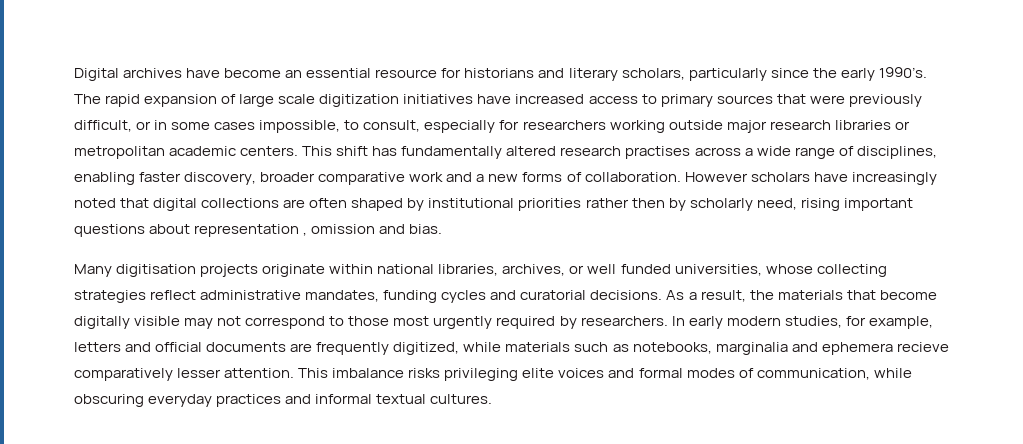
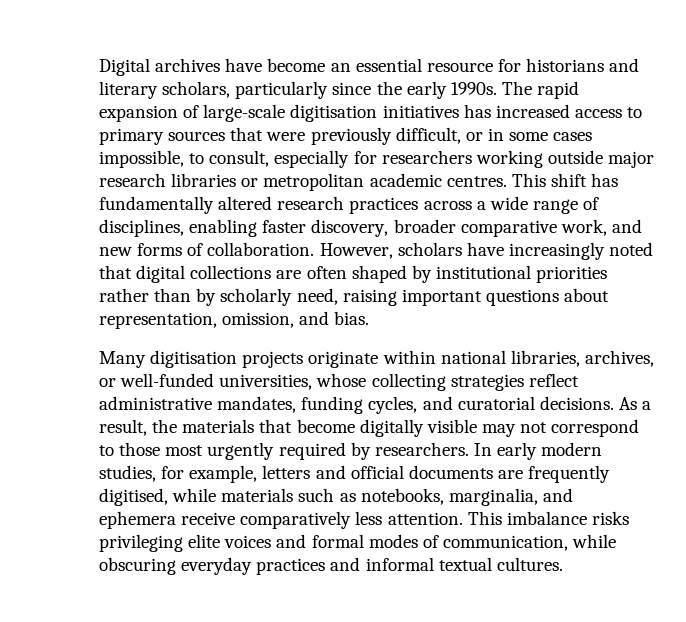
[878,67,927,78] 1990’s. -> [450,82,497,95] 1990s.
[239,94,512,107] large scale digitization initiatives have -> [203,104,491,122] large-scale digitisation initiatives has
[240,146,299,156] centers. -> [446,176,507,187] centres.
[625,146,691,159] practises -> [349,197,419,214] practices
[409,172,485,182] work and a -> [560,219,642,236] work, and
[684,172,748,182] However -> [319,243,393,259] However,
[631,198,665,208] then -> [154,288,192,302] than
[800,198,840,211] rising -> [342,289,397,306] raising
[194,224,376,237] representation , omission -> [99,312,295,329] representation, omission,
[587,264,671,274] well funded -> [120,373,215,387] well-funded
[441,290,487,303] cycles -> [368,396,418,414] cycles,
[393,342,460,355] digitized, -> [99,488,168,506] digitised,
[715,342,788,355] marginalia -> [448,488,538,506] marginalia,
[896,342,949,352] [74,368,222,381] recieve comparatively lesser -> [181,511,383,529] receive comparatively less

